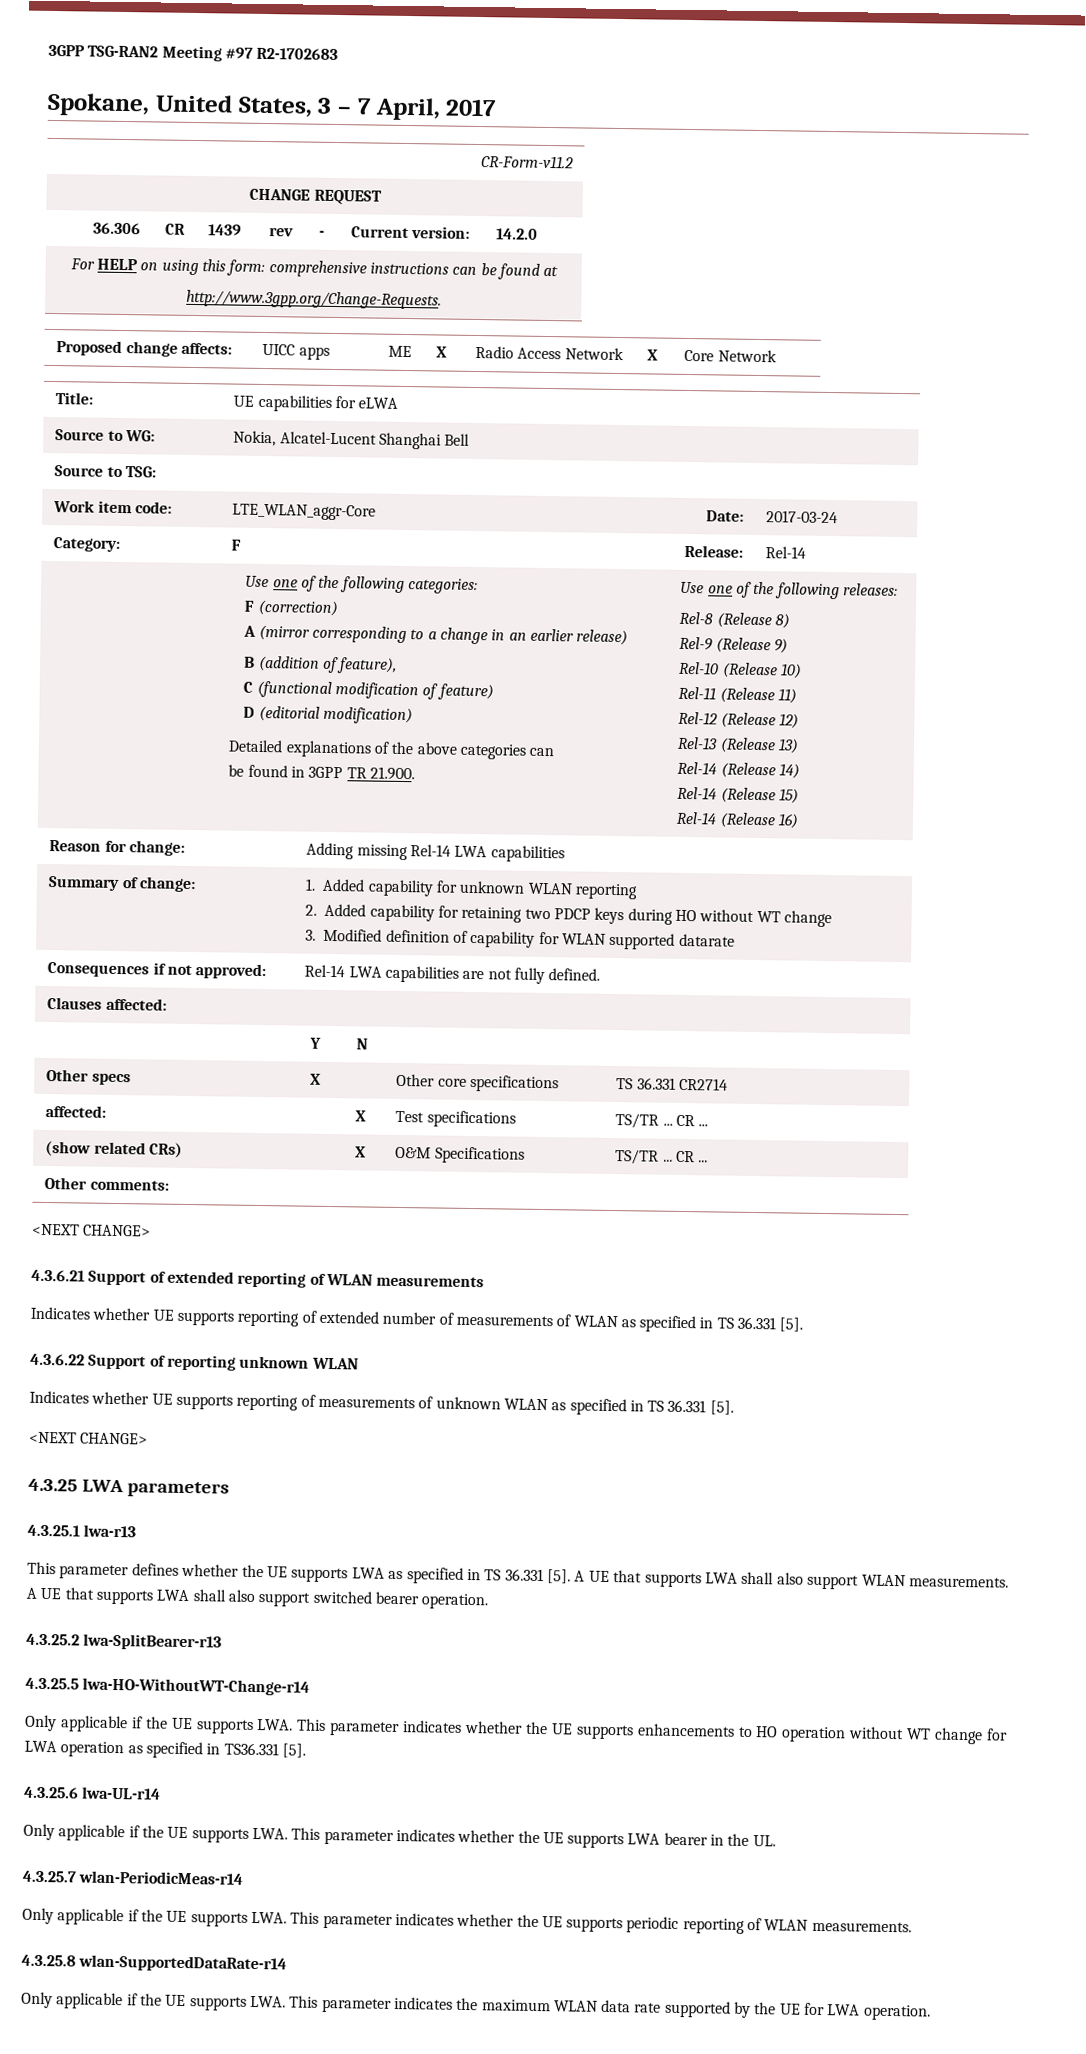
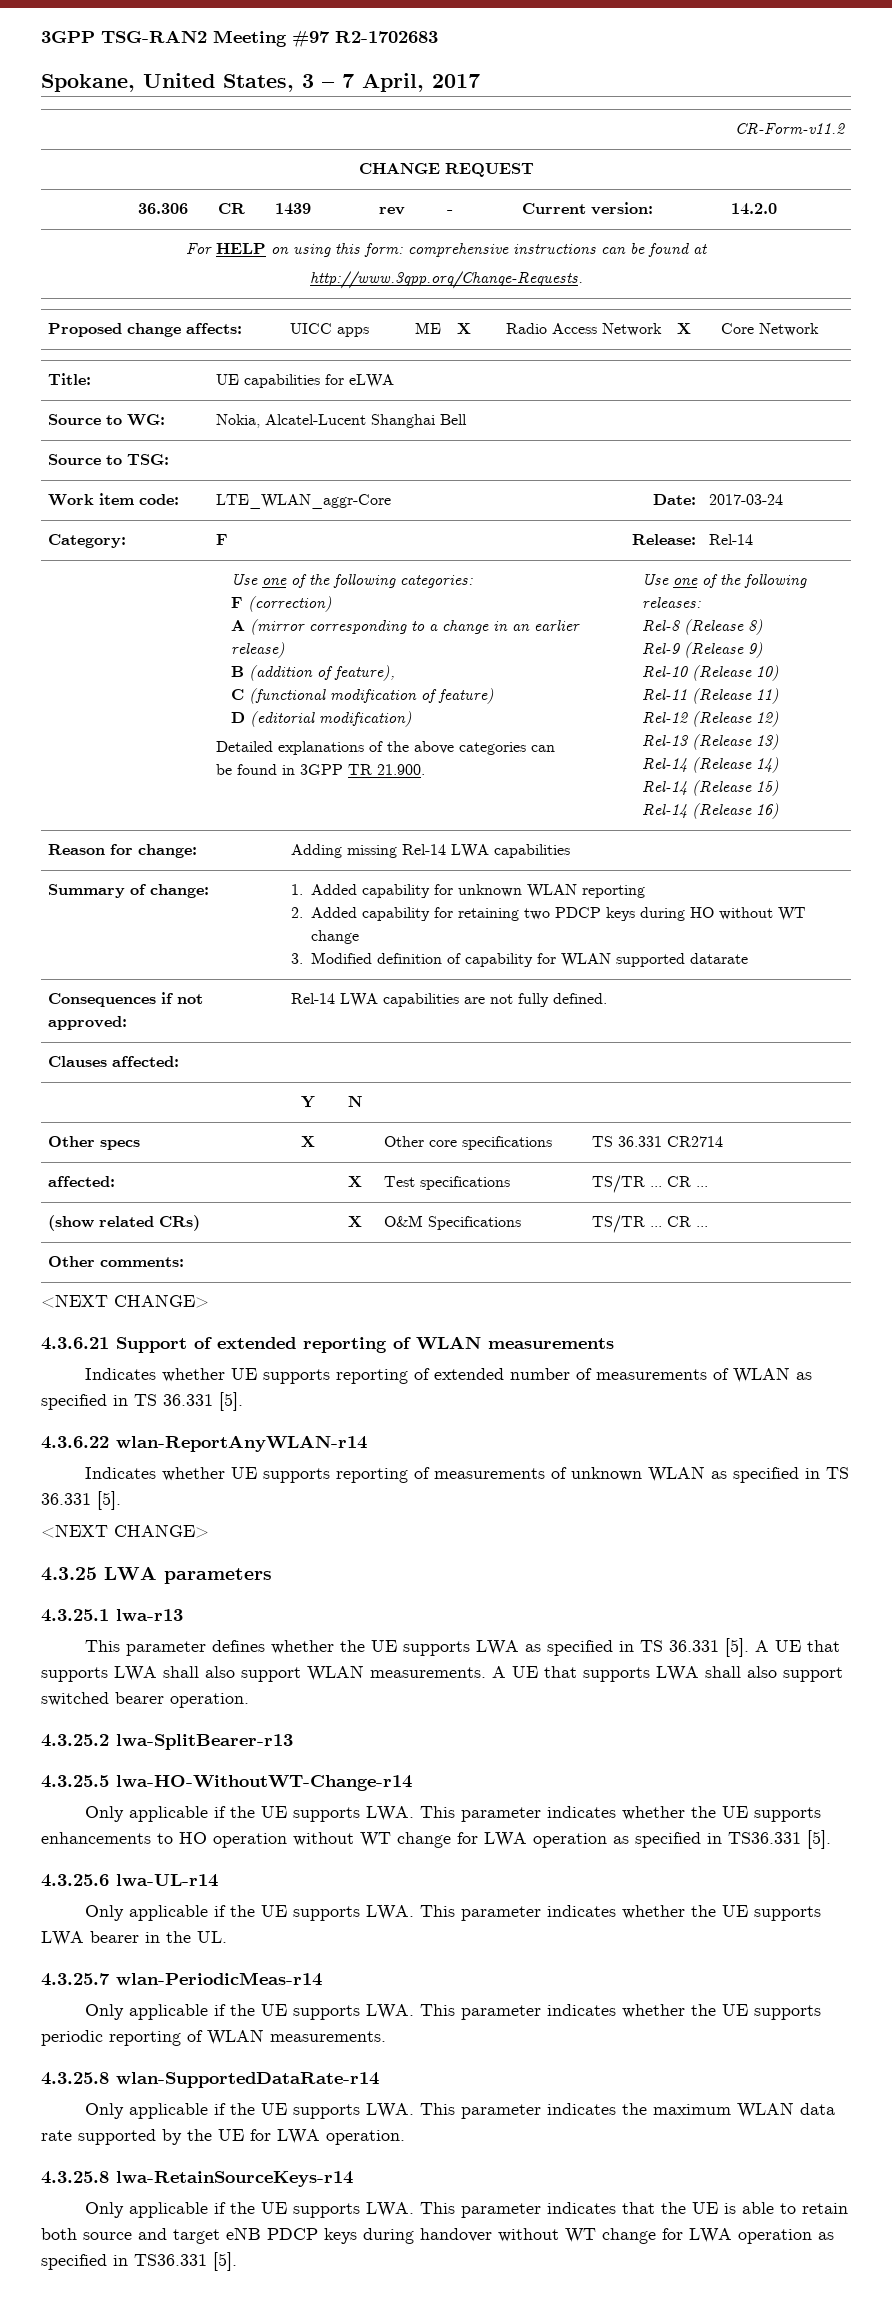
[88,1354,359,1371] Support of reporting unknown WLAN -> [116,1435,367,1452] wlan-ReportAnyWLAN-r14
(931, 2012) none -> [41,2171,353,2187] [84,2202,848,2218] [41,2227,834,2244] [41,2252,237,2271] // 4.3.25.8 lwa-RetainSourceKeys-r14 // Only applicable if the UE supports LWA. This parameter indicates that the UE is able to retain both source and target eNB PDCP keys during handover without WT change for LWA operation as specified in TS36.331 [5].

